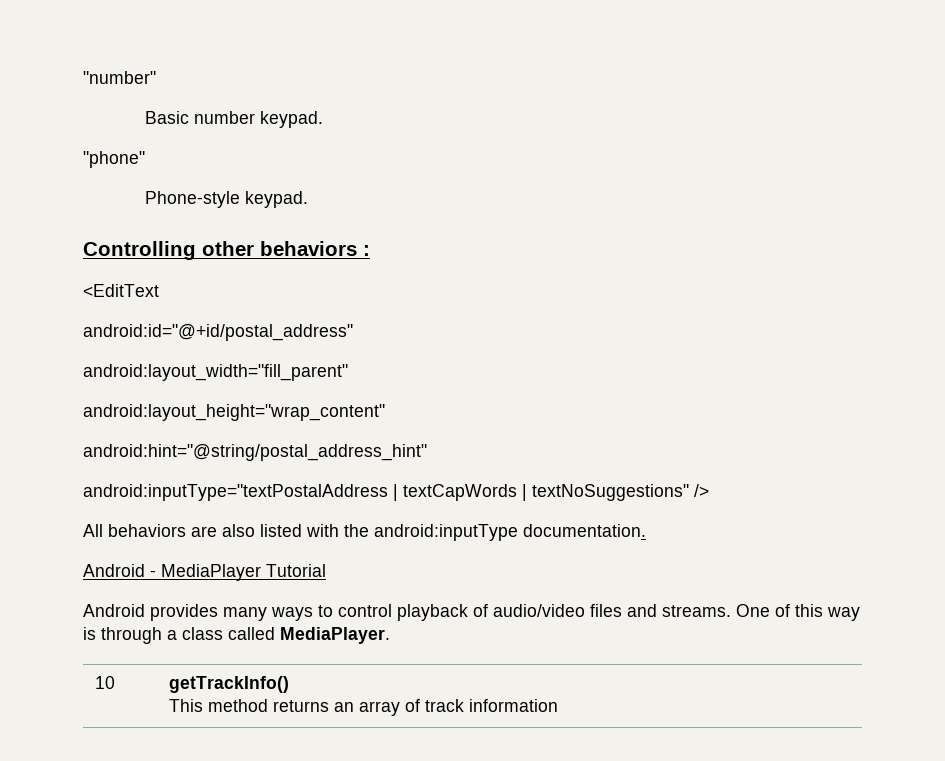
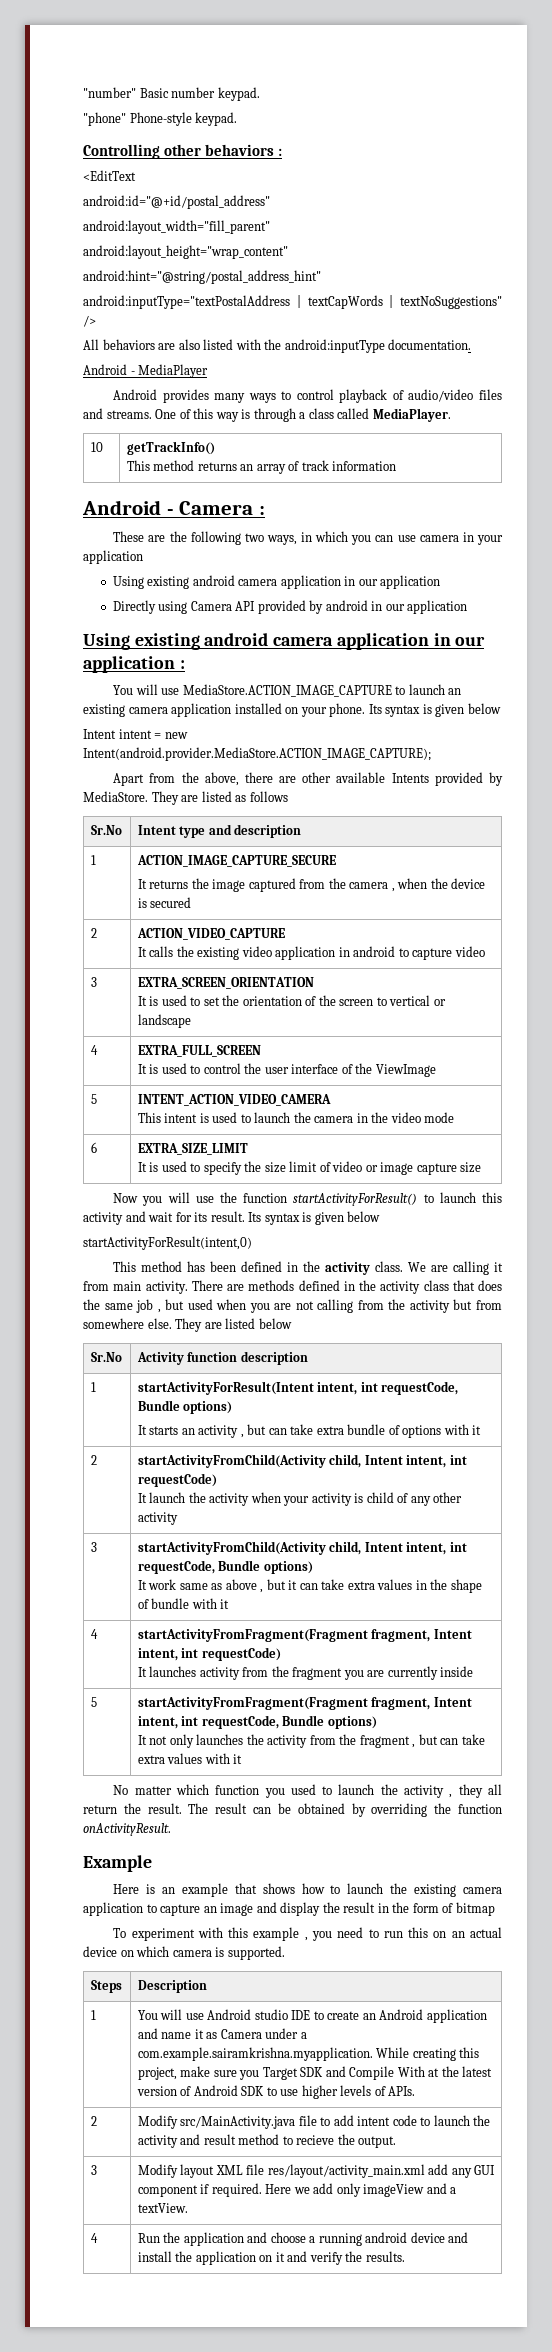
(156, 77) // -> (136, 92) none
(145, 159) // -> (126, 119) none
[266,564,326,577] Tutorial -> (209, 371) none
(558, 705) none -> [82,500,265,515] [113,531,504,545] [83,550,143,564] [112,575,441,589] [112,600,468,614] [83,633,486,650] [83,656,185,673] [113,684,462,697] [83,703,501,717] [83,729,188,739] [83,747,431,761] [113,772,504,786] [83,791,288,805] [90,825,122,835] [137,824,302,838] [90,855,96,865] [136,855,336,867] [137,878,486,892] [137,897,192,908] [90,928,97,938] [136,928,285,940] [137,946,485,960] [90,977,97,987] [137,977,314,989] [137,995,446,1006] [137,1014,191,1028] [90,1045,98,1055] [137,1045,261,1057] [137,1063,436,1077] [90,1094,97,1104] [137,1094,331,1106] [137,1112,455,1123] [90,1142,97,1153] [137,1143,248,1155] [137,1161,482,1175] [113,1192,502,1206] [83,1211,381,1225] [83,1236,252,1250] [113,1261,503,1275] [83,1280,502,1294] [83,1299,502,1313] [83,1318,292,1332] [90,1352,122,1362] [136,1351,308,1365] [90,1382,96,1392] [137,1381,459,1395] [137,1400,233,1414] [137,1424,482,1438] [90,1455,97,1465] [137,1454,467,1468] [137,1473,217,1487] [137,1492,463,1506] [137,1512,178,1525] [90,1542,97,1552] [137,1541,467,1555] [137,1560,313,1574] [137,1579,482,1593] [137,1598,230,1609] [90,1629,98,1639] [137,1629,472,1642] [137,1647,281,1661] [137,1666,474,1680] [90,1697,97,1707] [137,1697,472,1710] [137,1715,377,1729] [137,1734,485,1748] [137,1753,243,1764] [113,1784,502,1798] [83,1803,502,1817] [83,1823,171,1836] [83,1855,152,1872] [113,1883,503,1897] [83,1902,495,1916] [113,1927,502,1941] [83,1946,285,1960] [90,1980,122,1993] [137,1980,207,1993] [90,2010,96,2020] [137,2009,487,2023] [137,2028,307,2039] [137,2047,480,2061] [137,2066,493,2080] [136,2085,416,2099] [90,2116,97,2126] [137,2115,491,2129] [137,2134,397,2148] [90,2165,97,2175] [137,2164,496,2178] [137,2183,457,2197] [137,2203,188,2213] [90,2233,98,2243] [137,2232,469,2246] [137,2251,405,2265] // Android - Camera : // These are the following two ways, in which you can use camera in your application // Using existing android camera application in our application // Directly using Camera API provided by android in our application // Using existing android camera application in our application : // You will use MediaStore.ACTION_IMAGE_CAPTURE to launch an existing camera application installed on your phone. Its syntax is given below // Intent intent = new Intent(android.provider.MediaStore.ACTION_IMAGE_CAPTURE); // Apart from the above, there are other available Intents provided by MediaStore. They are listed as follows // Sr.No | Intent type and description // 1 | ACTION_IMAGE_CAPTURE_SECURE // It returns the image captured from the camera , when the device is secured // 2 | ACTION_VIDEO_CAPTURE // It calls the existing video application in android to capture video // 3 | EXTRA_SCREEN_ORIENTATION // It is used to set the orientation of the screen to vertical or landscape // 4 | EXTRA_FULL_SCREEN // It is used to control the user interface of the ViewImage // 5 | INTENT_ACTION_VIDEO_CAMERA // This intent is used to launch the camera in the video mode // 6 | EXTRA_SIZE_LIMIT // It is used to specify the size limit of video or image capture size // Now you will use the function startActivityForResult() to launch this activity and wait for its result. Its syntax is given below // startActivityForResult(intent,0) // This method has been defined in the activity class. We are calling it from main activity. There are methods defined in the activity class that does the same job , but used when you are not calling from the activity but from somewhere else. They are listed below // Sr.No | Activity function description // 1 | startActivityForResult(Intent intent, int requestCode, Bundle options) // It starts an activity , but can take extra bundle of options with it // 2 | startActivityFromChild(Activity child, Intent intent, int requestCode) // It launch the activity when your activity is child of any other activity // 3 | startActivityFromChild(Activity child, Intent intent, int requestCode, Bundle options) // It work same as above , but it can take extra values in the shape of bundle with it // 4 | startActivityFromFragment(Fragment fragment, Intent intent, int requestCode) // It launches activity from the fragment you are currently inside // 5 | startActivityFromFragment(Fragment fragment, Intent intent, int requestCode, Bundle options) // It not only launches the activity from the fragment , but can take extra values with it // No matter which function you used to launch the activity , they all return the result. The result can be obtained by overriding the function onActivityResult. // Example // Here is an example that shows how to launch the existing camera application to capture an image and display the result in the form of bitmap // To experiment with this example , you need to run this on an actual device on which camera is supported. // Steps | Description // 1 | You will use Android studio IDE to create an Android application and name it as Camera under a com.example.sairamkrishna.myapplication. While creating this project, make sure you Target SDK and Compile With at the latest version of Android SDK to use higher levels of APIs. // 2 | Modify src/MainActivity.java file to add intent code to launch the activity and result method to recieve the output. // 3 | Modify layout XML file res/layout/activity_main.xml add any GUI component if required. Here we add only imageView and a textView. // 4 | Run the application and choose a running android device and install the application on it and verify the results.

